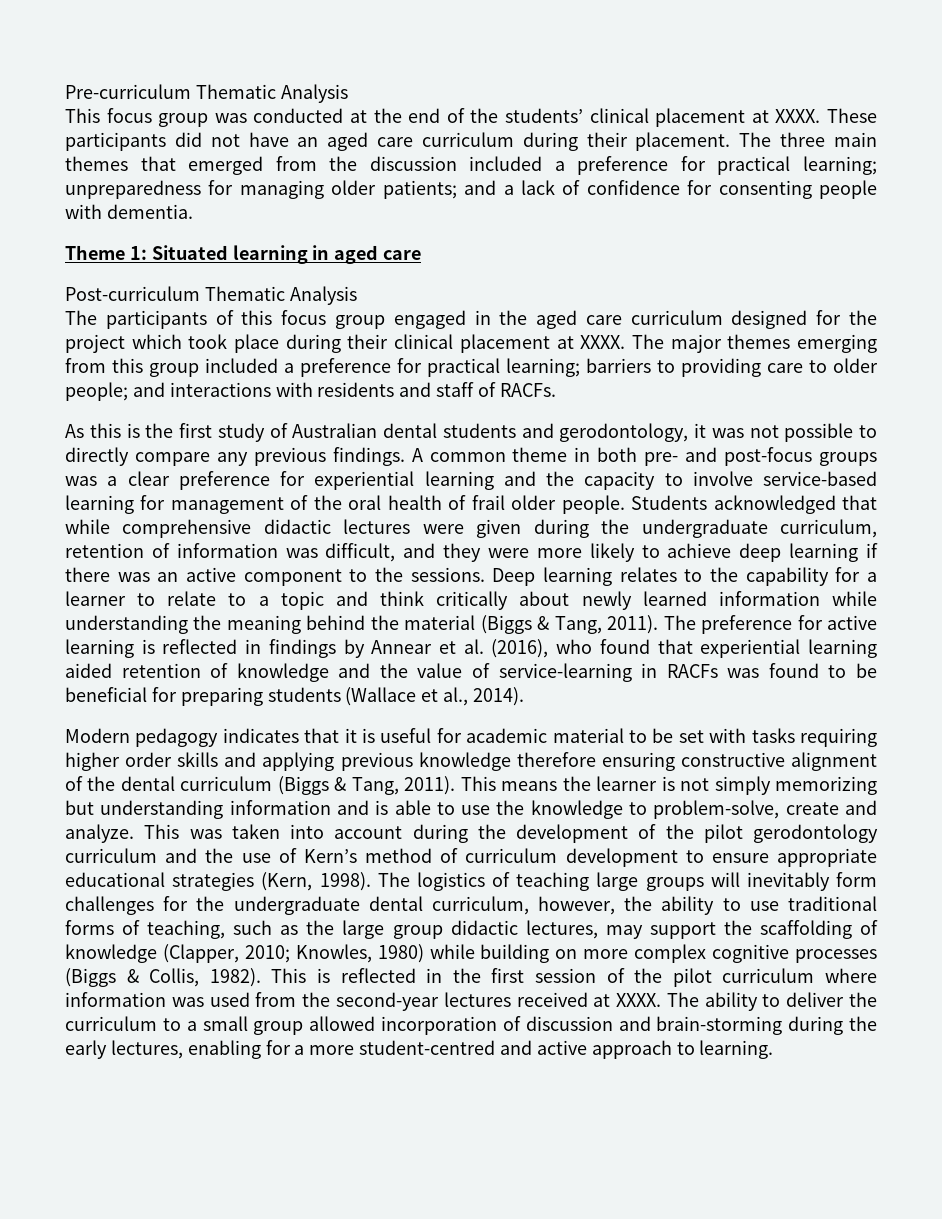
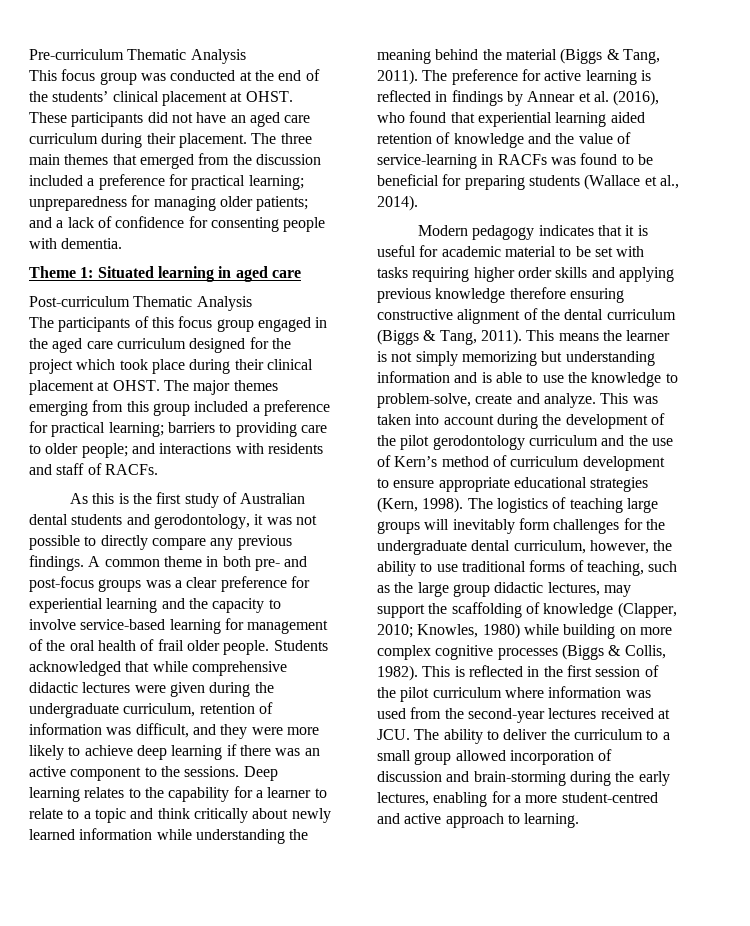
[775,109,821,123] XXXX. -> [245,91,293,102] OHST.
[580,335,626,349] XXXX. -> [112,380,160,391] OHST.
[616,993,662,1007] XXXX. -> [377,729,410,740] JCU.

